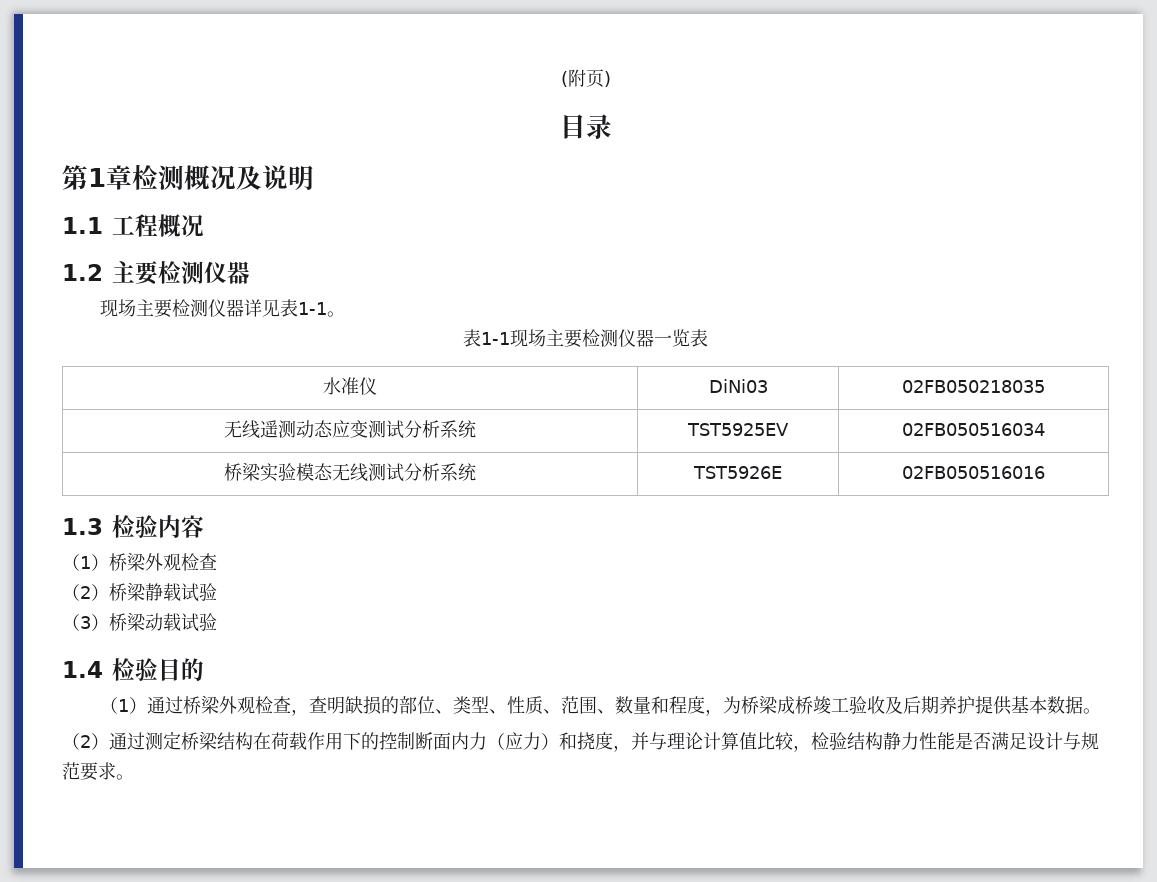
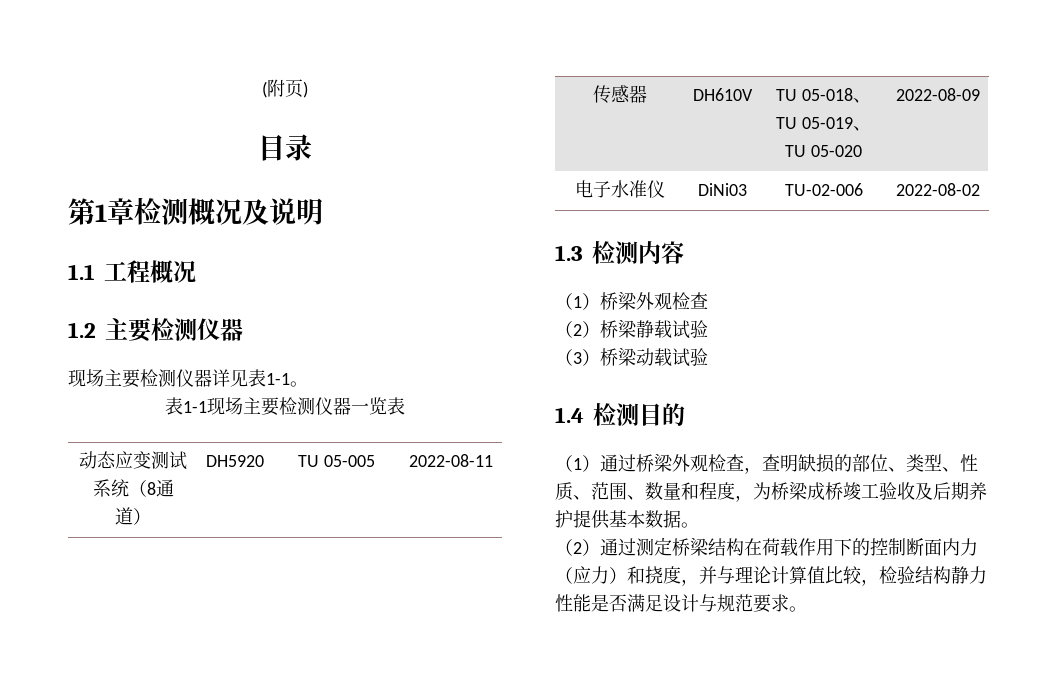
[323,377,377,395] [708,379,768,393] [902,380,1045,393] [223,420,476,439] [687,423,789,436] [902,423,1045,436] [223,462,476,482] [693,466,782,479] [902,466,1045,479] 水准仪 | DiNi03 | 02FB050218035 // 无线遥测动态应变测试分析系统 | TST5925EV | 02FB050516034 // 桥梁实验模态无线测试分析系统 | TST5926E | 02FB050516016 -> [79,451,187,470] [92,479,174,497] [115,507,151,525] [206,455,264,467] [298,455,375,467] [409,454,493,467] [593,85,647,104] [692,88,753,101] [776,88,871,103] [776,117,871,131] [785,145,862,157] [896,88,980,101] [575,180,665,198] [697,183,747,196] [784,183,863,196] [896,183,980,196] 动态应变测试系统（8通道） | DH5920 | TU 05-005 | 2022-08-11 // 传感器 | DH610V | TU 05-018、TU 05-019、TU 05-020 | 2022-08-09 // 电子水准仪 | DiNi03 | TU-02-006 | 2022-08-02
[135,515,158,538] 验 -> [615,241,638,264] 测
[135,658,158,681] 验 -> [616,403,639,426] 测

